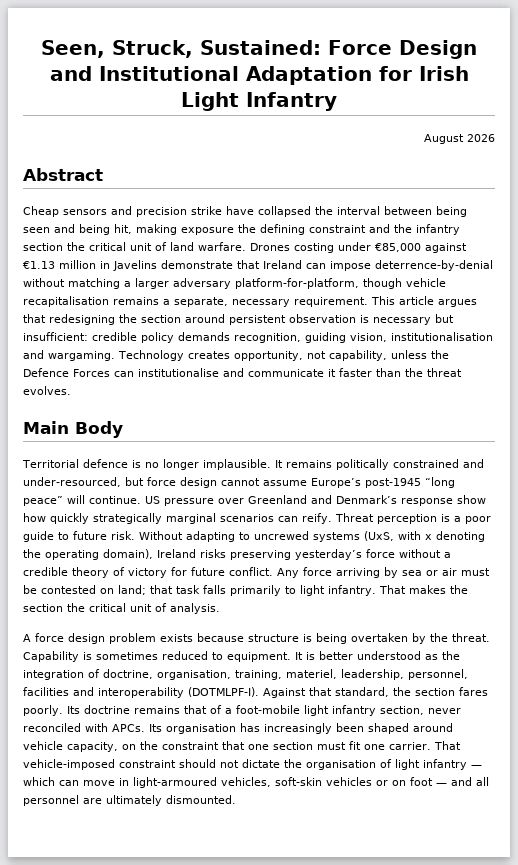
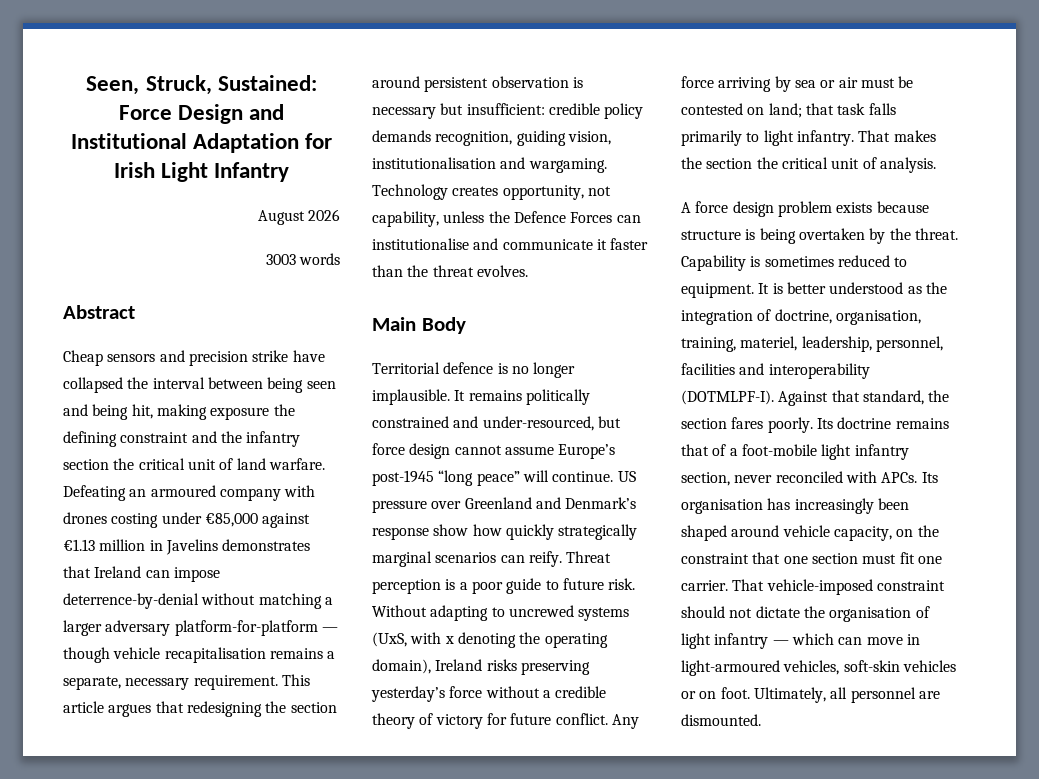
(495, 138) none -> [265,253,340,265] // 3003 words
[250,243,290,251] Drones -> [63,485,316,501] [63,512,107,524] Defeating an armoured company with drones
[161,260,233,269] demonstrate -> [222,539,311,551] demonstrates
[235,278,359,289] platform-for-platform, -> [174,620,338,636] platform-for-platform —
[410,777,472,786] foot — and -> [720,687,826,703] foot. Ultimately,
[106,795,162,806] ultimately -> (940, 695) none

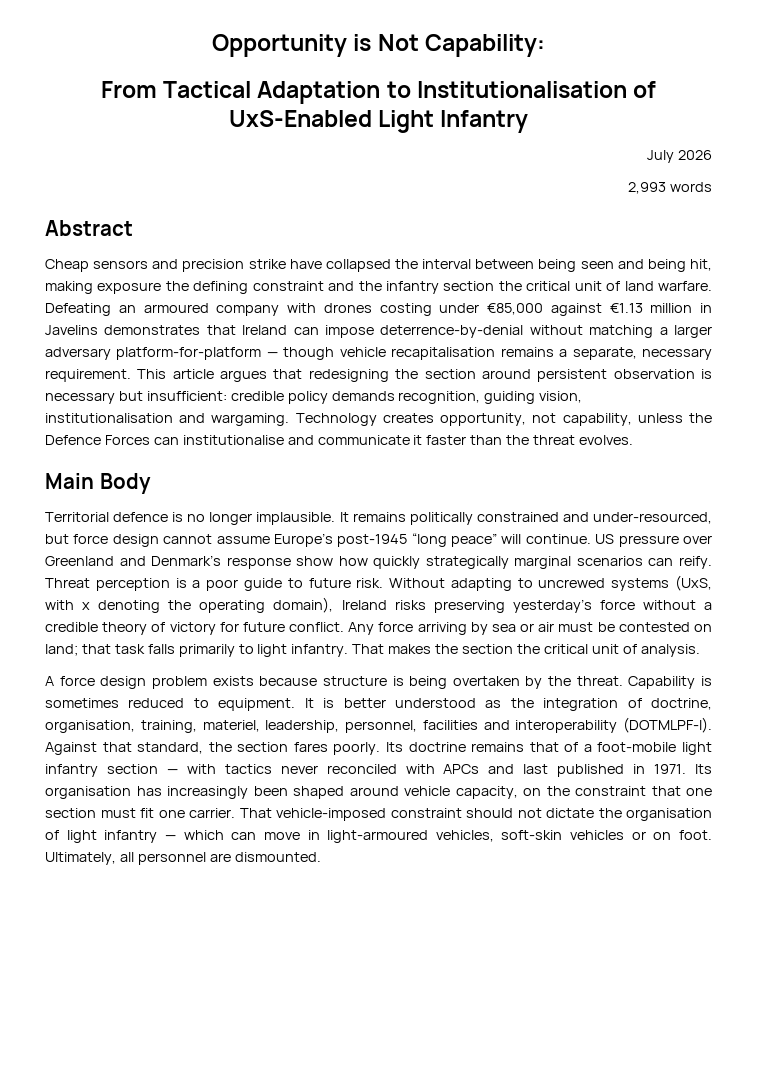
[86,75,317,95] [118,104,285,124] [70,133,333,153] [113,162,155,178] Seen, Struck, Sustained: Force Design and Institutional Adaptation for Irish -> [212,34,545,57] [100,81,657,104] [228,110,372,127] Opportunity is Not Capability: // From Tactical Adaptation to Institutionalisation of UxS-Enabled
[257,210,305,225] August -> [647,150,675,163] July
[265,254,296,265] 3003 -> [628,182,667,194] 2,993
[681,471,918,486] section, never reconciled with APCs. -> [106,764,687,777] section — with tactics never reconciled with APCs and last published in 1971.

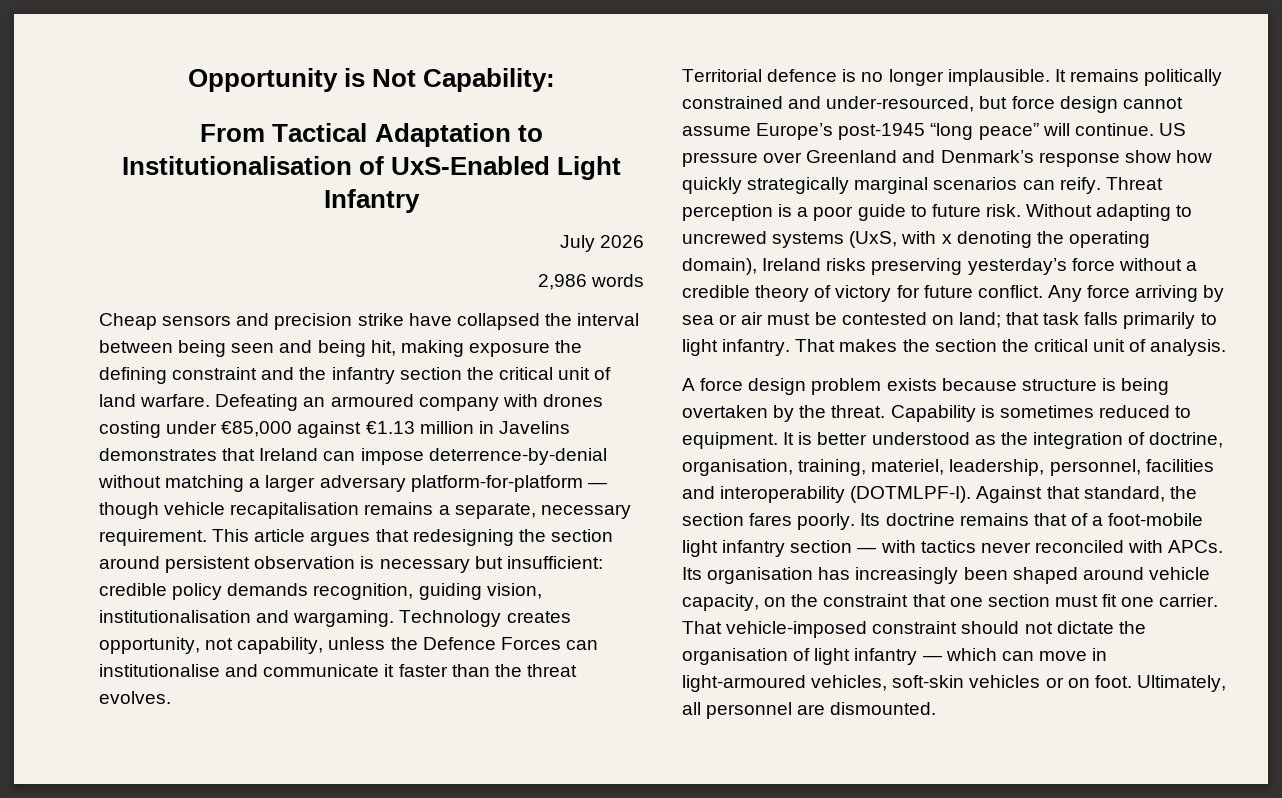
[628,182,667,194] 2,993 -> [537,274,587,290] 2,986
[45,220,133,236] // Abstract -> (644, 280) none
[45,473,151,494] // Main Body -> (171, 697) none
[443,764,687,777] APCs and last published in 1971. -> [1168,540,1224,553] APCs.

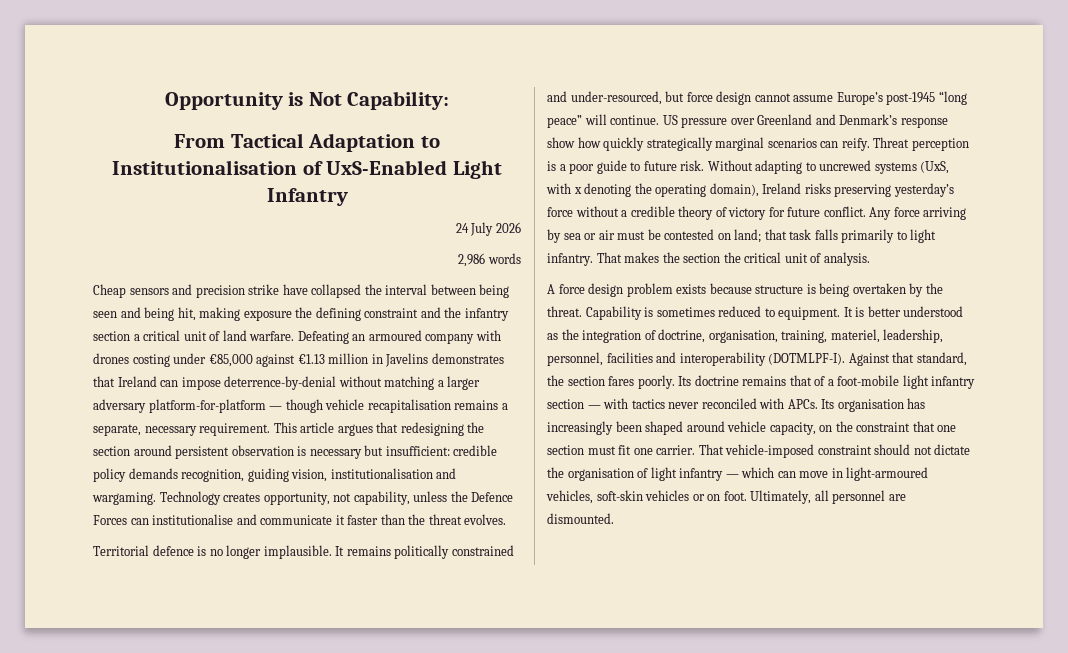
(420, 201) none -> [455,223,469,233] 24
[466,367,494,380] the -> [133,334,140,341] a

